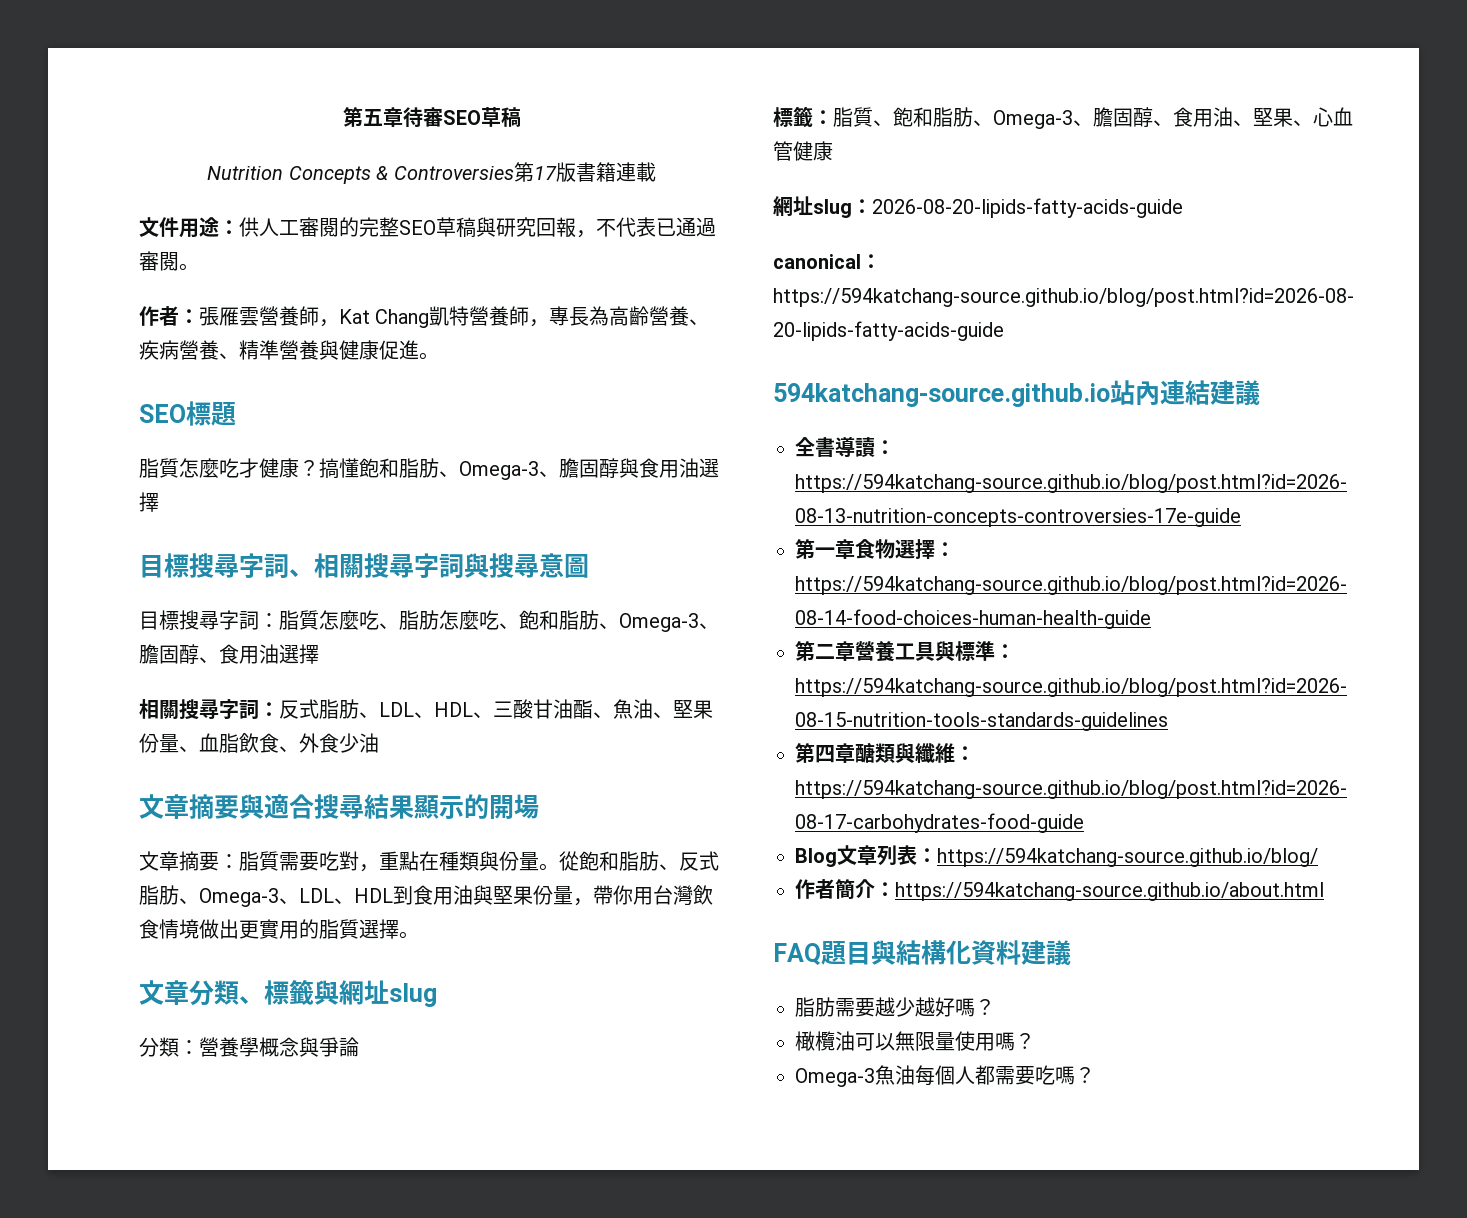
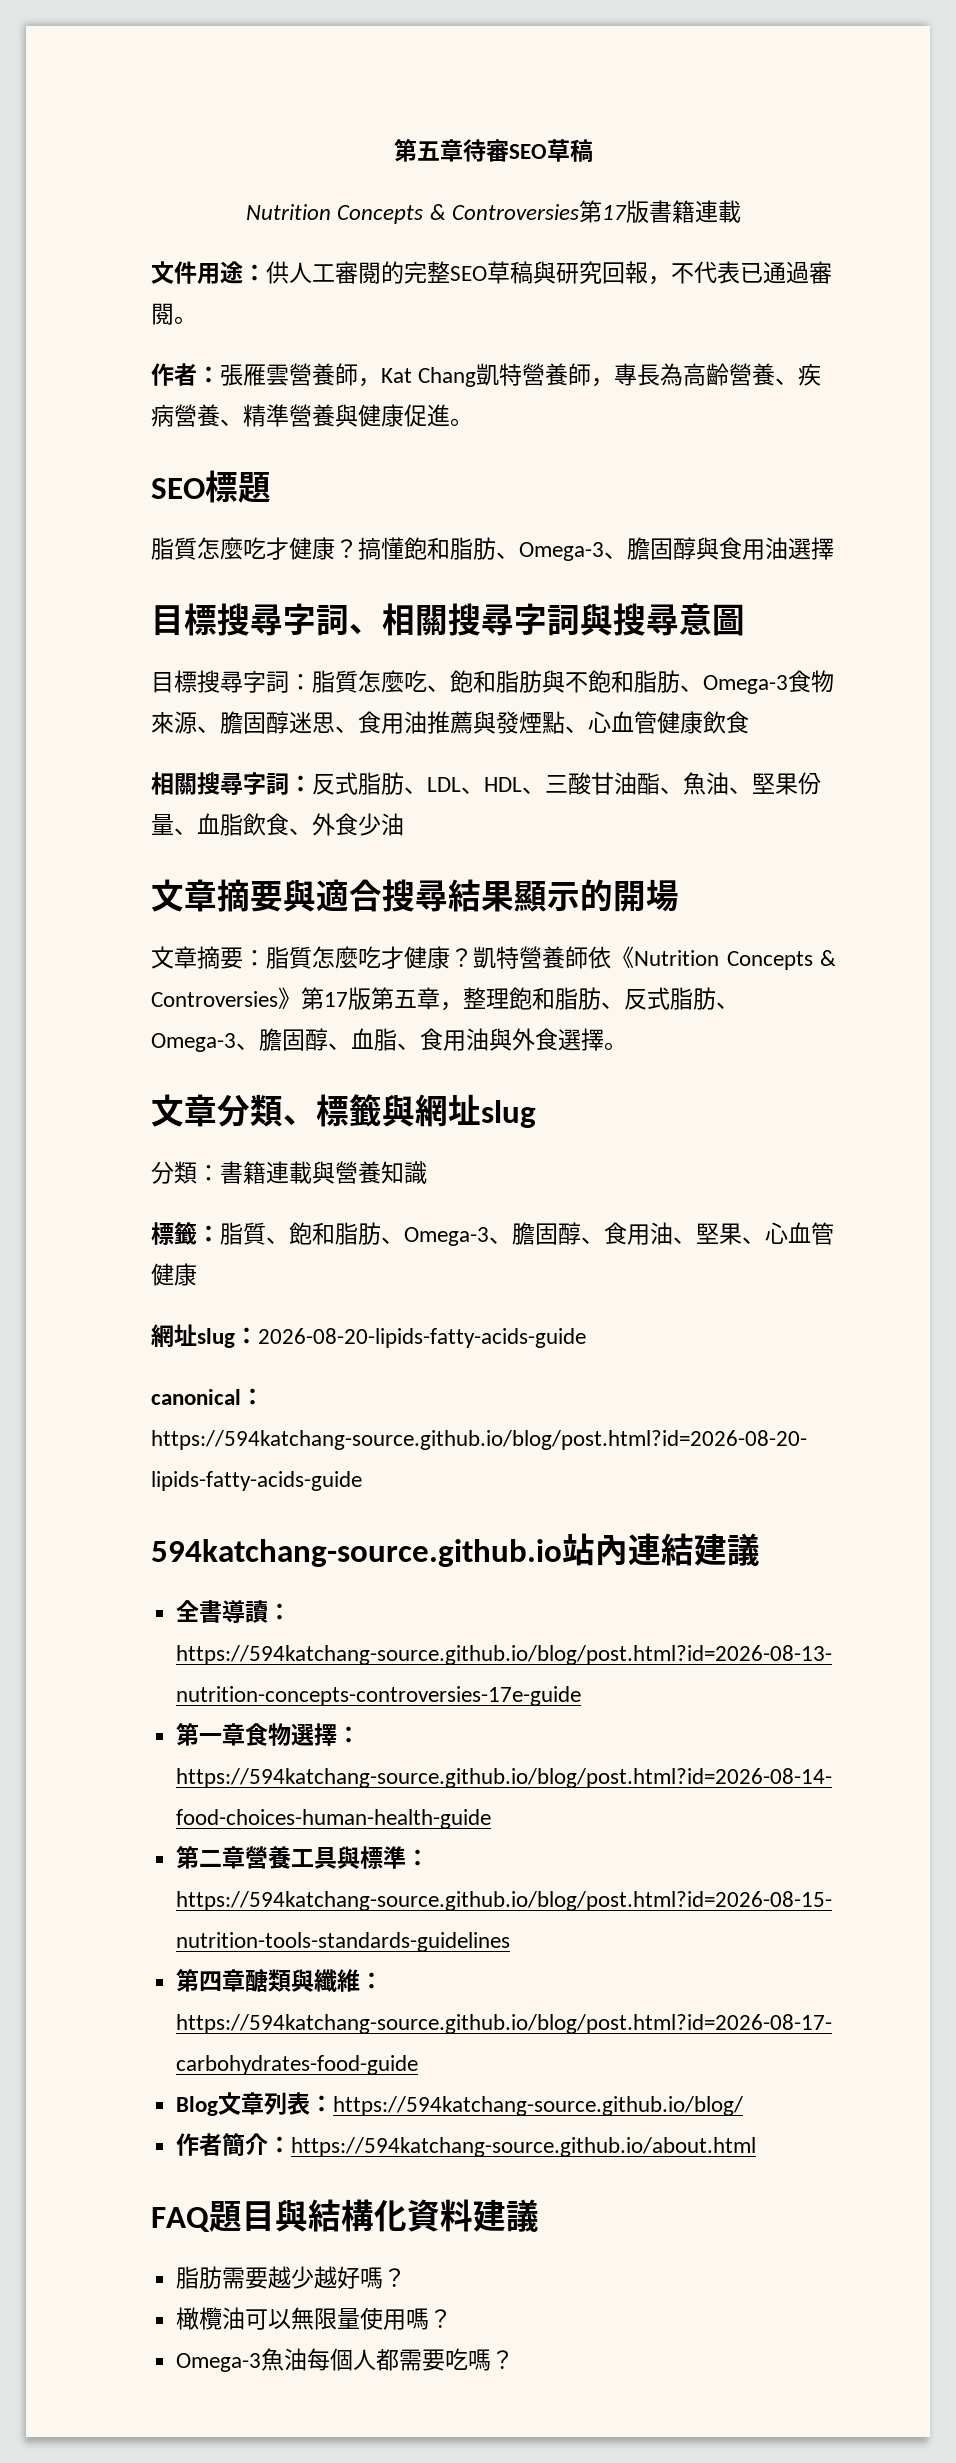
[399,610,719,632] [139,644,319,664] 脂肪怎麼吃、飽和脂肪、Omega-3、膽固醇、食用油選擇 -> [450,670,834,694] [151,711,749,734] 飽和脂肪與不飽和脂肪、Omega-3食物來源、膽固醇迷思、食用油推薦與發煙點、心血管健康飲食
[279,851,579,872] 需要吃對，重點在種類與份量。從 -> [312,946,836,970] [151,987,509,1011] 怎麼吃才健康？凱特營養師依《Nutrition Concepts & Controversies》第17版第五章，整理
[299,885,713,906] [139,919,359,939] LDL、HDL到食用油與堅果份量，帶你用台灣飲食情境做出更實用的脂質 -> [259,1028,558,1051] 膽固醇、血脂、食用油與外食
[199,1037,359,1057] 營養學概念與爭論 -> [220,1161,427,1184] 書籍連載與營養知識

